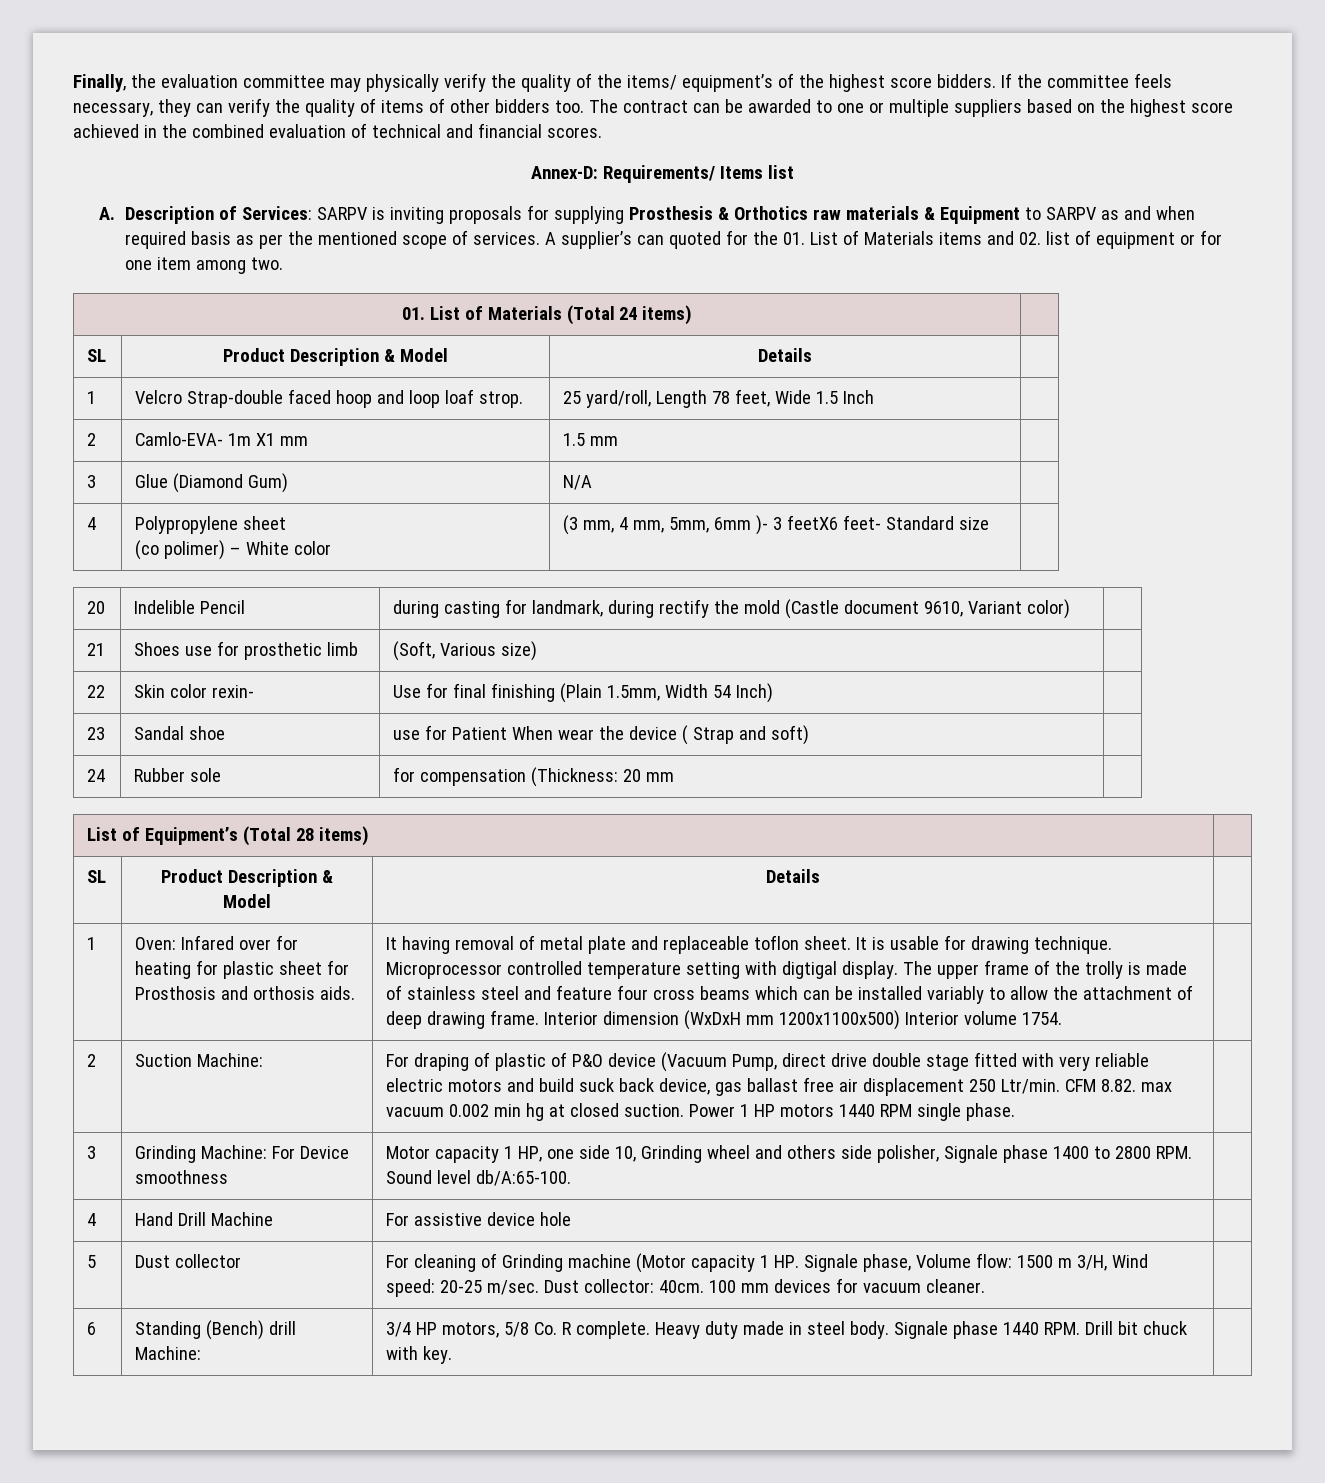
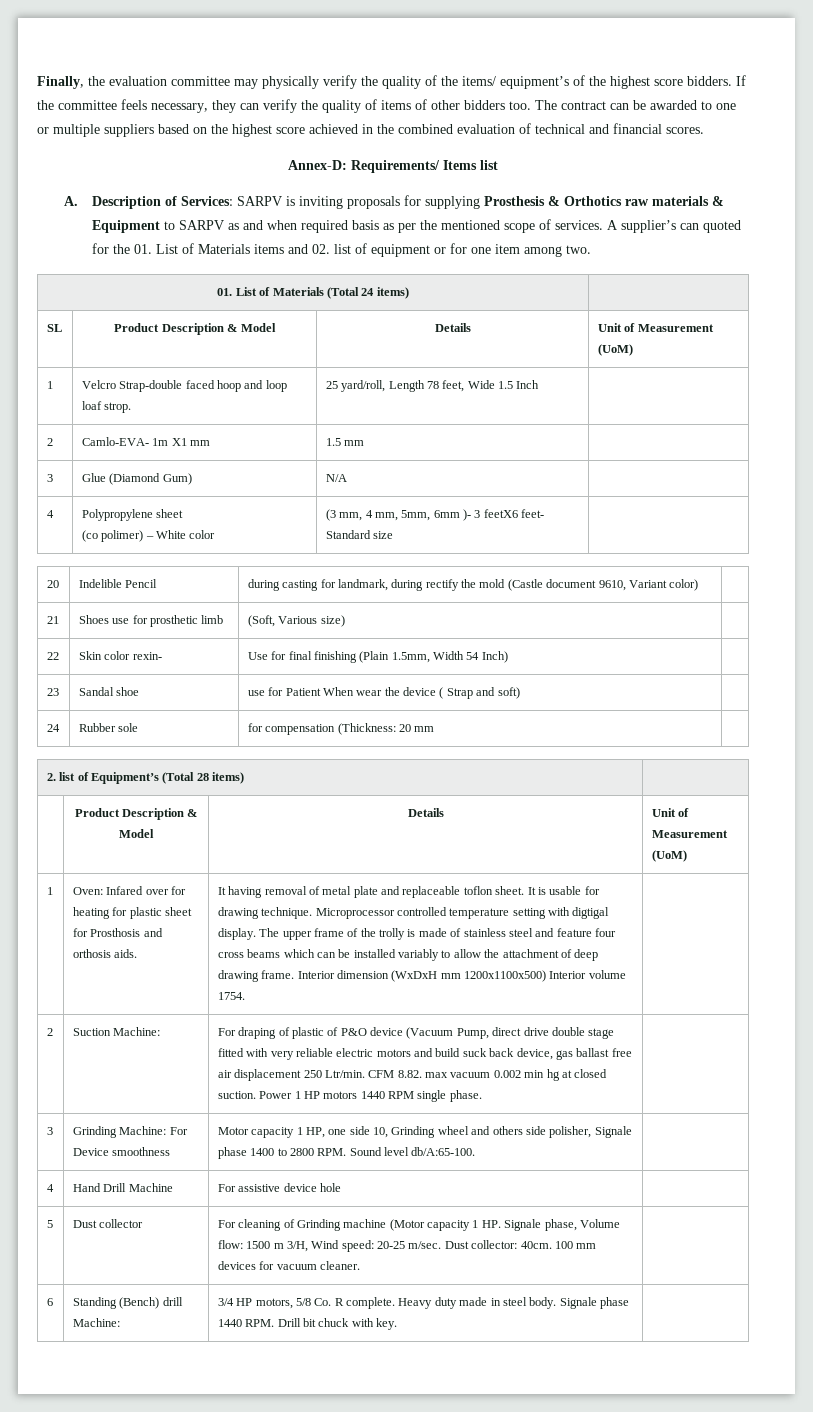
(812, 355) none -> [597,323,714,332] [597,344,633,356] Unit of Measurement (UoM)
[87,827,118,841] List -> [46,772,76,781] 2. list
[87,870,107,883] [161,869,333,887] [223,894,271,908] [766,869,820,883] SL | Product Description & Model | Details | -> [74,808,198,820] [119,829,154,838] [407,808,444,817] [651,808,690,817] [651,830,728,838] [651,850,687,862] | Product Description & Model | Details | Unit of Measurement (UoM)

